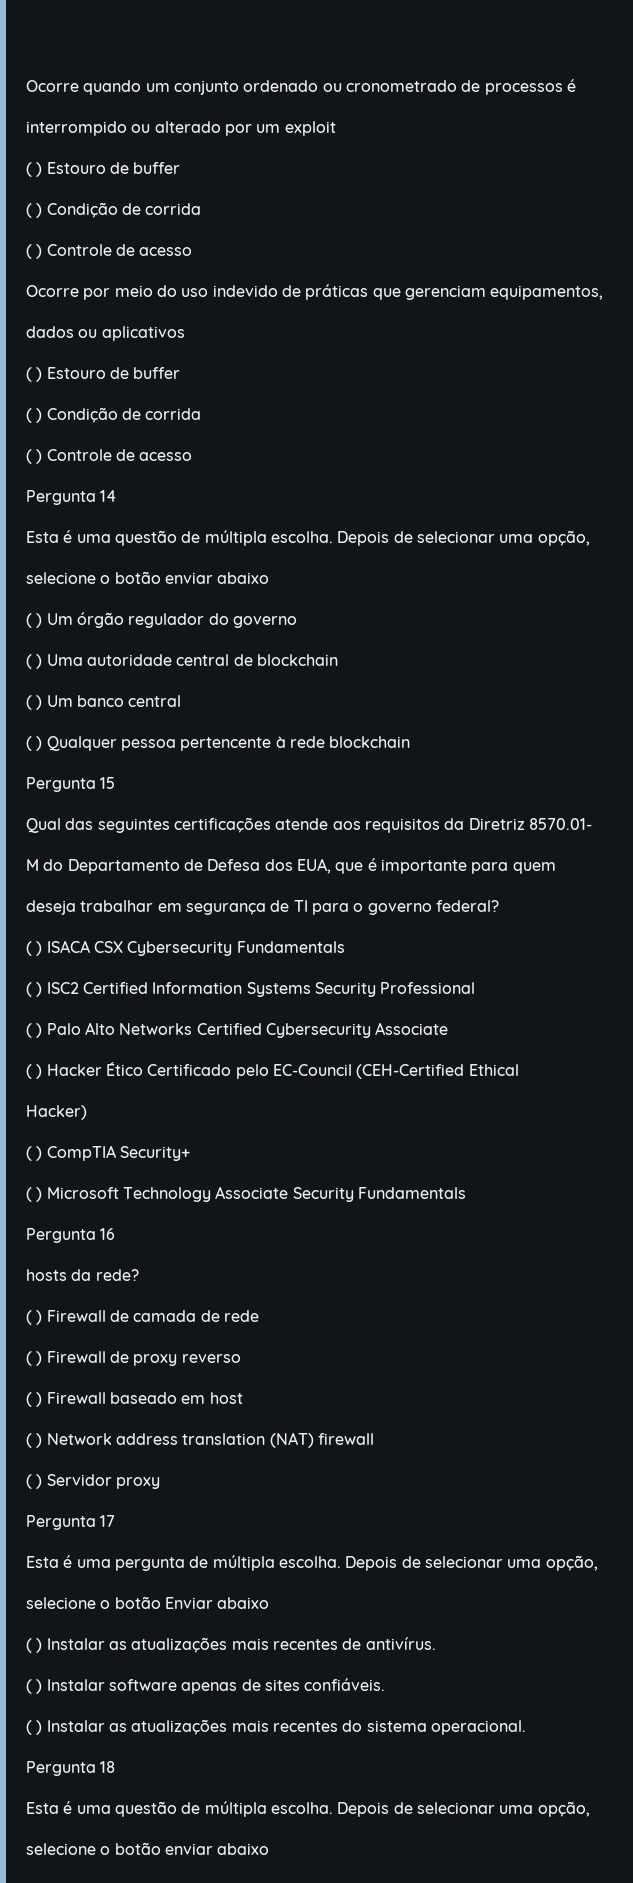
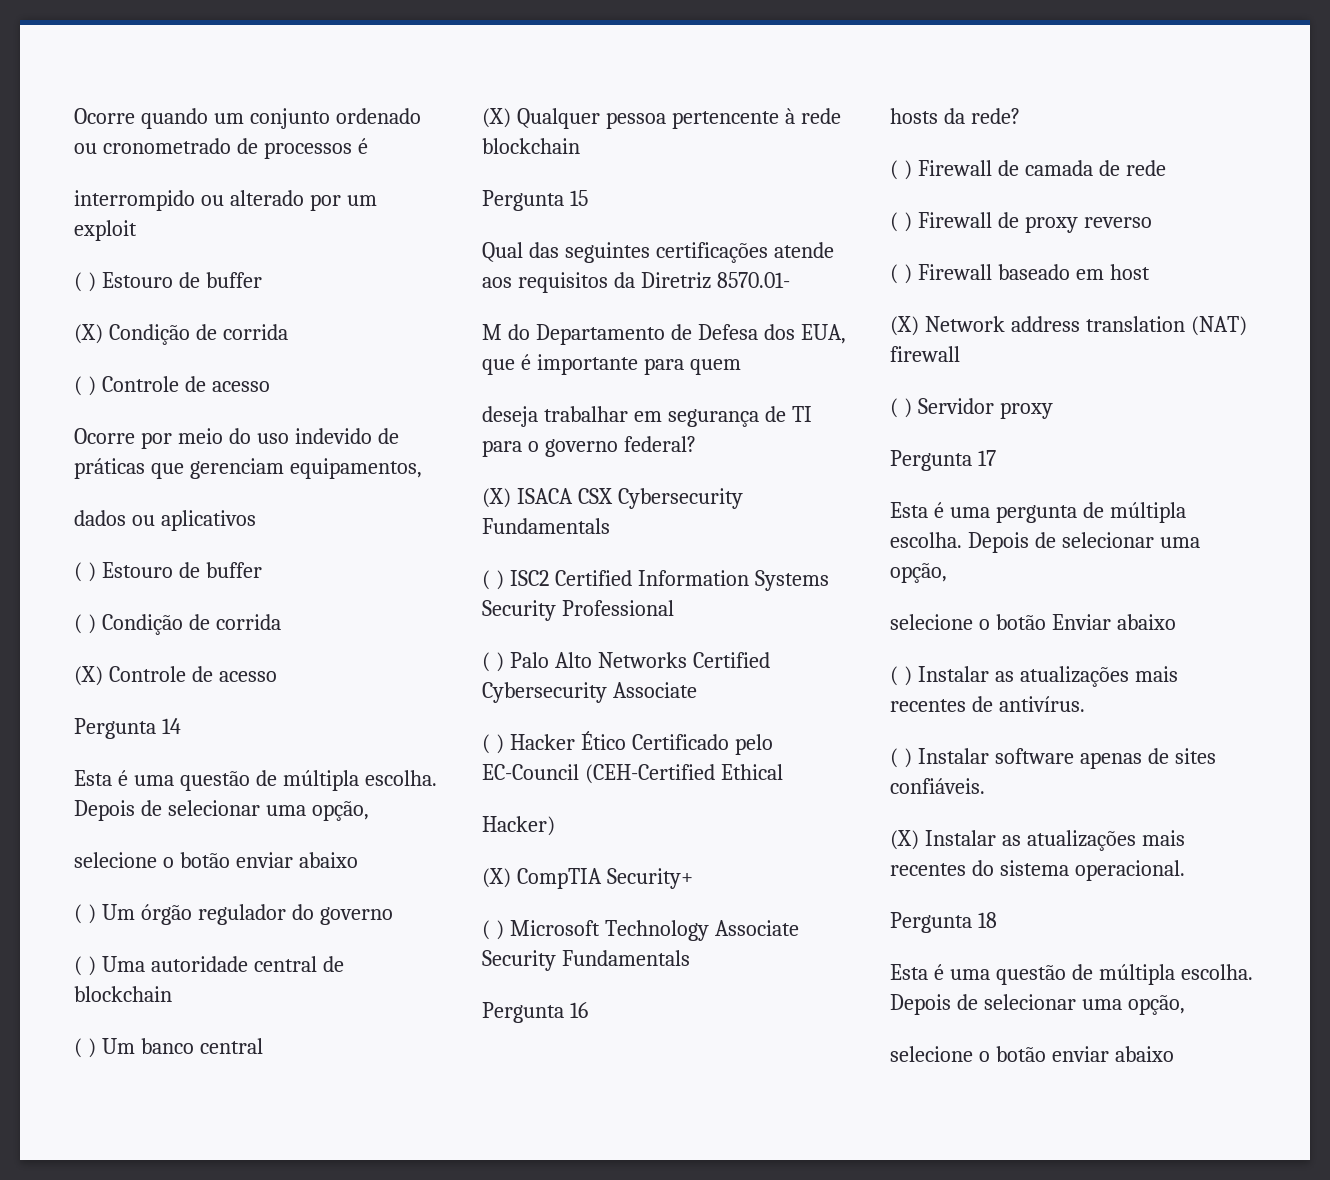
[26,203,43,218] ( ) -> [74,324,103,344] (X)
[26,449,43,464] ( ) -> [74,666,103,686] (X)
[26,736,43,751] ( ) -> [482,108,511,128] (X)
[26,941,43,956] ( ) -> [482,488,511,508] (X)
[26,1146,43,1161] ( ) -> [482,868,511,888] (X)
[26,1433,43,1448] ( ) -> [890,316,919,336] (X)
[26,1720,43,1735] ( ) -> [890,830,919,850] (X)

